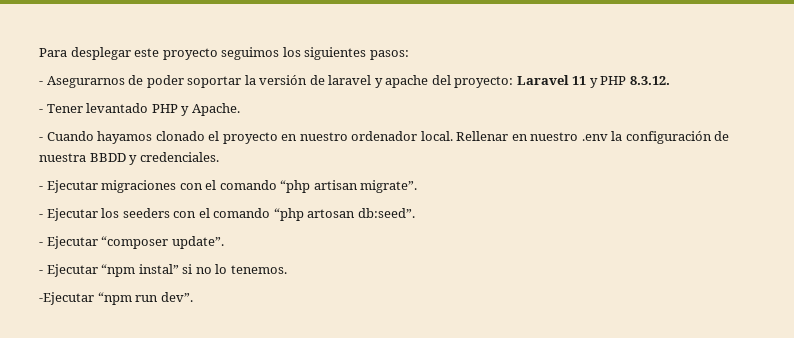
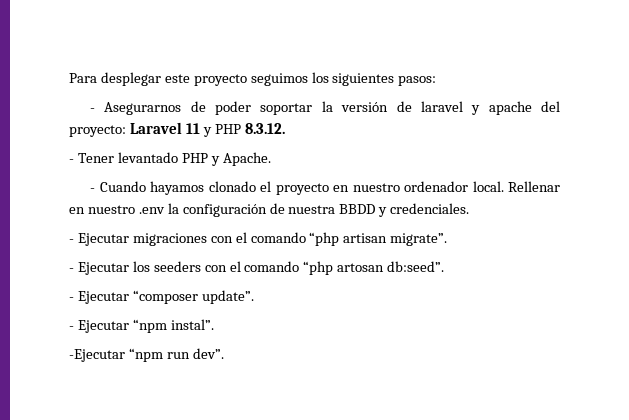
[138,264,287,274] instal” si no lo tenemos. -> [170,319,214,330] instal”.

